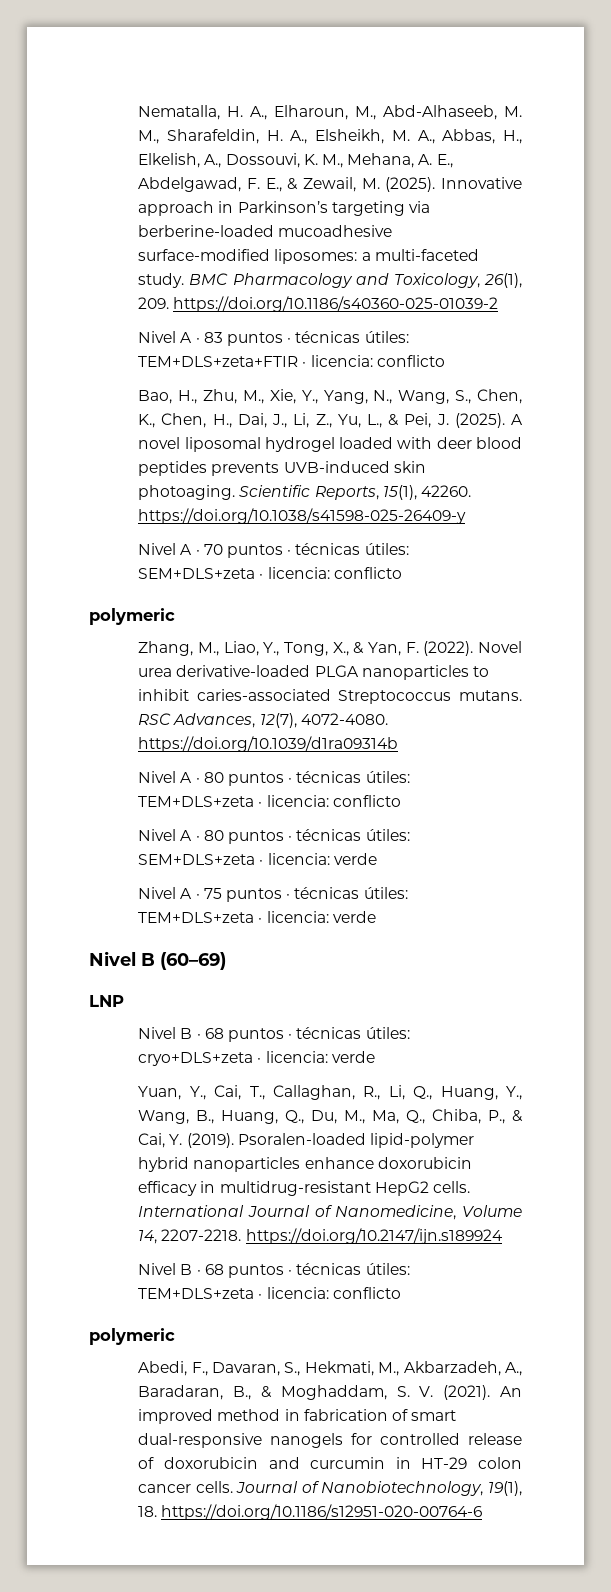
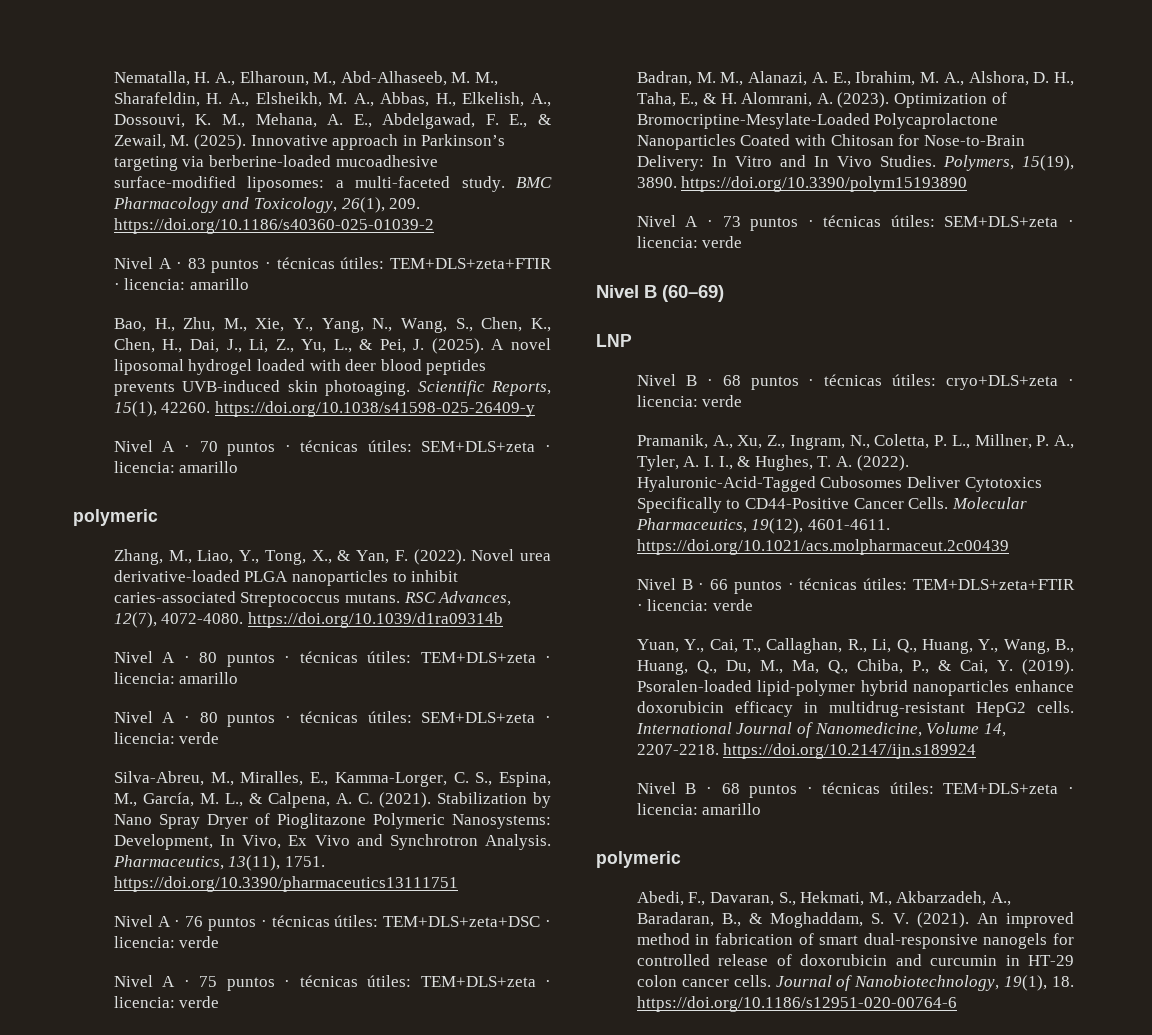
[376,355,445,367] conflicto -> [190,278,250,290] amarillo
[333,567,402,579] conflicto -> [179,461,239,473] amarillo
[332,795,401,807] conflicto -> [179,672,239,684] amarillo
(377, 859) none -> [113,771,551,787] [113,792,551,808] [113,813,551,829] [113,834,551,850] [112,855,326,871] [113,876,458,892] [113,915,551,931] [113,936,220,948] // Silva-Abreu, M., Miralles, E., Kamma-Lorger, C. S., Espina, M., García, M. L., & Calpena, A. C. (2021). Stabilization by Nano Spray Dryer of Pioglitazone Polymeric Nanosystems: Development, In Vivo, Ex Vivo and Synchrotron Analysis. Pharmaceutics, 13(11), 1751. https://doi.org/10.3390/pharmaceutics13111751 // Nivel A · 76 puntos · técnicas útiles: TEM+DLS+zeta+DSC · licencia: verde
(376, 917) none -> [636,71,1074,86] [636,92,1007,108] [636,113,999,129] [636,134,1025,150] [636,155,1074,171] [636,176,968,192] [636,215,1074,231] [636,236,743,248] // Badran, M. M., Alanazi, A. E., Ibrahim, M. A., Alshora, D. H., Taha, E., & H. Alomrani, A. (2023). Optimization of Bromocriptine-Mesylate-Loaded Polycaprolactone Nanoparticles Coated with Chitosan for Nose-to-Brain Delivery: In Vitro and In Vivo Studies. Polymers, 15(19), 3890. https://doi.org/10.3390/polym15193890 // Nivel A · 73 puntos · técnicas útiles: SEM+DLS+zeta · licencia: verde
(375, 1057) none -> [636,434,1074,450] [636,455,909,471] [636,476,1042,492] [636,497,1027,513] [635,518,891,534] [636,539,1009,555] [636,578,1075,594] [636,599,754,611] // Pramanik, A., Xu, Z., Ingram, N., Coletta, P. L., Millner, P. A., Tyler, A. I. I., & Hughes, T. A. (2022). Hyaluronic-Acid-Tagged Cubosomes Deliver Cytotoxics Specifically to CD44-Positive Cancer Cells. Molecular Pharmaceutics, 19(12), 4601-4611. https://doi.org/10.1021/acs.molpharmaceut.2c00439 // Nivel B · 66 puntos · técnicas útiles: TEM+DLS+zeta+FTIR · licencia: verde
[332,1287,401,1299] conflicto -> [702,803,762,815] amarillo

